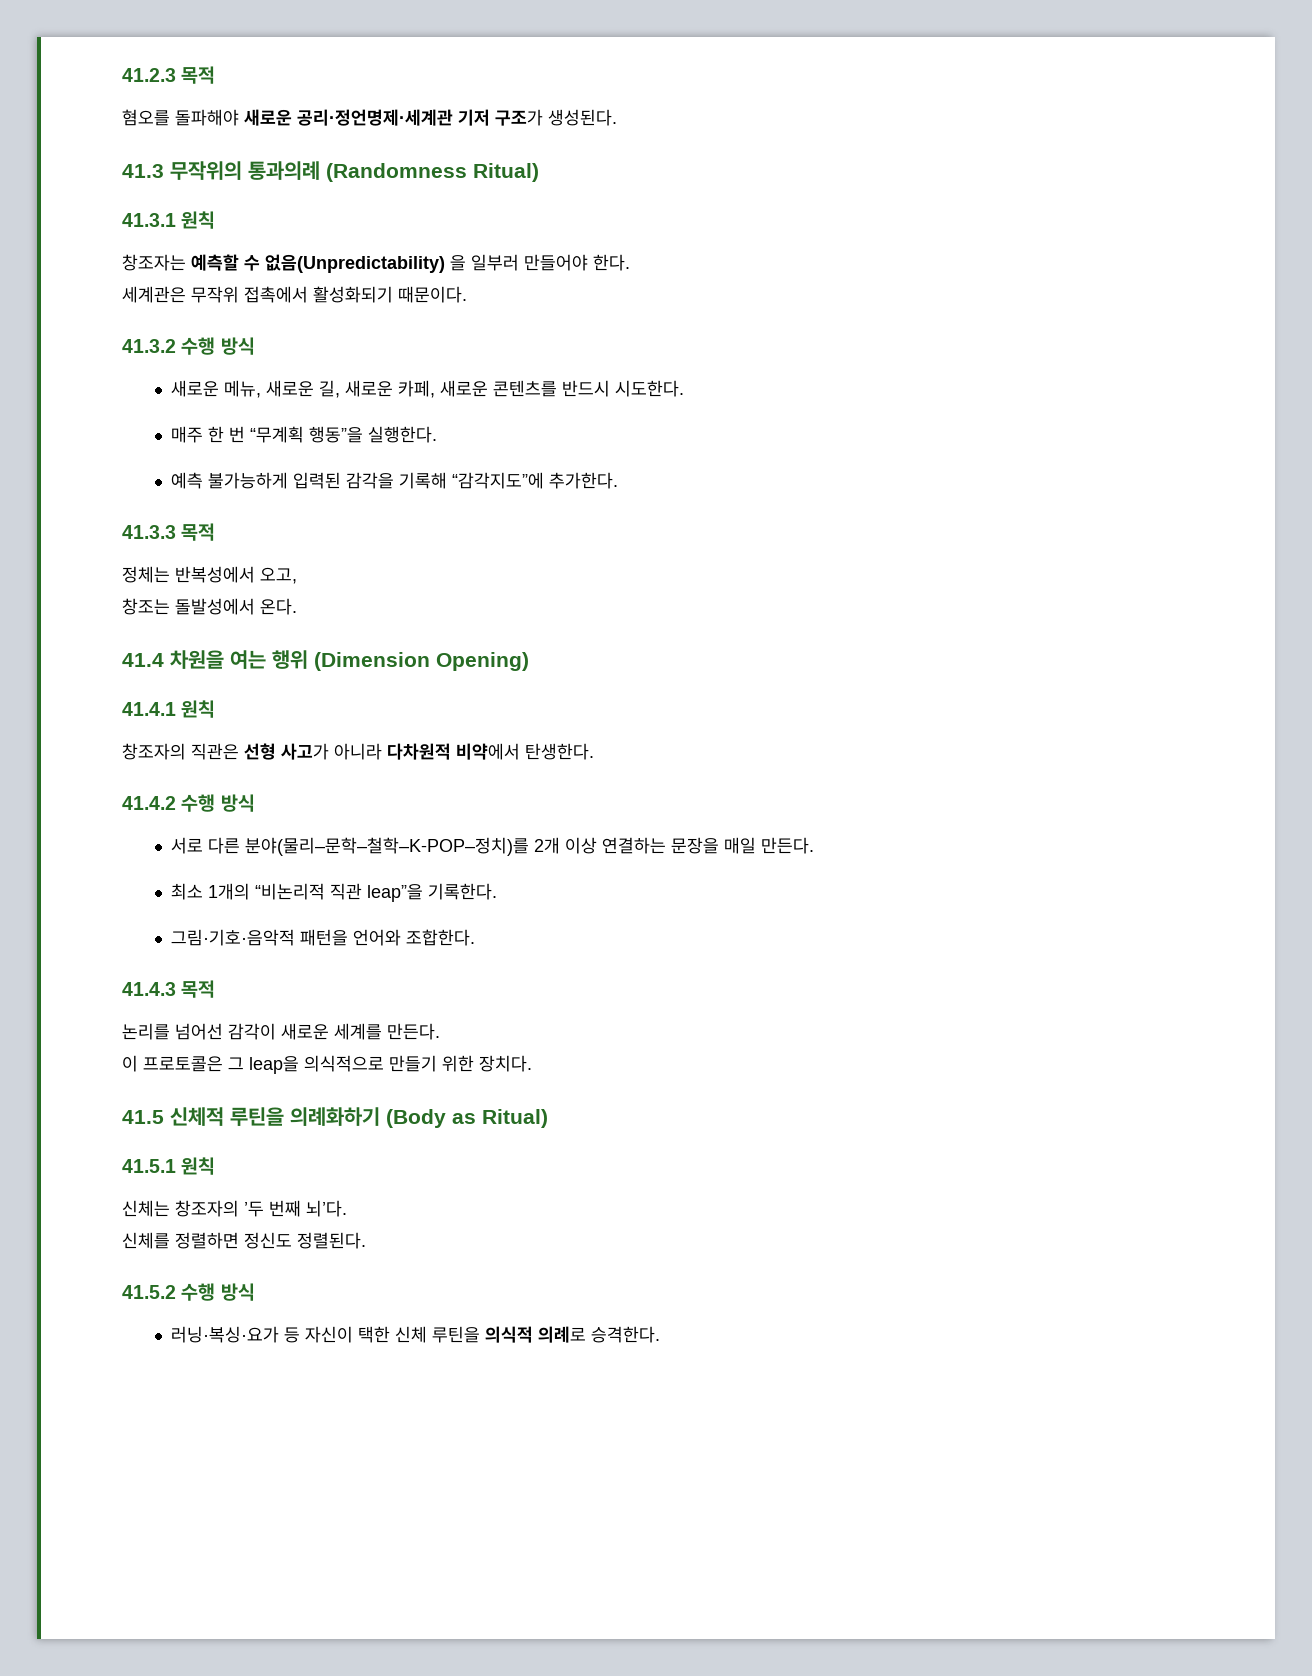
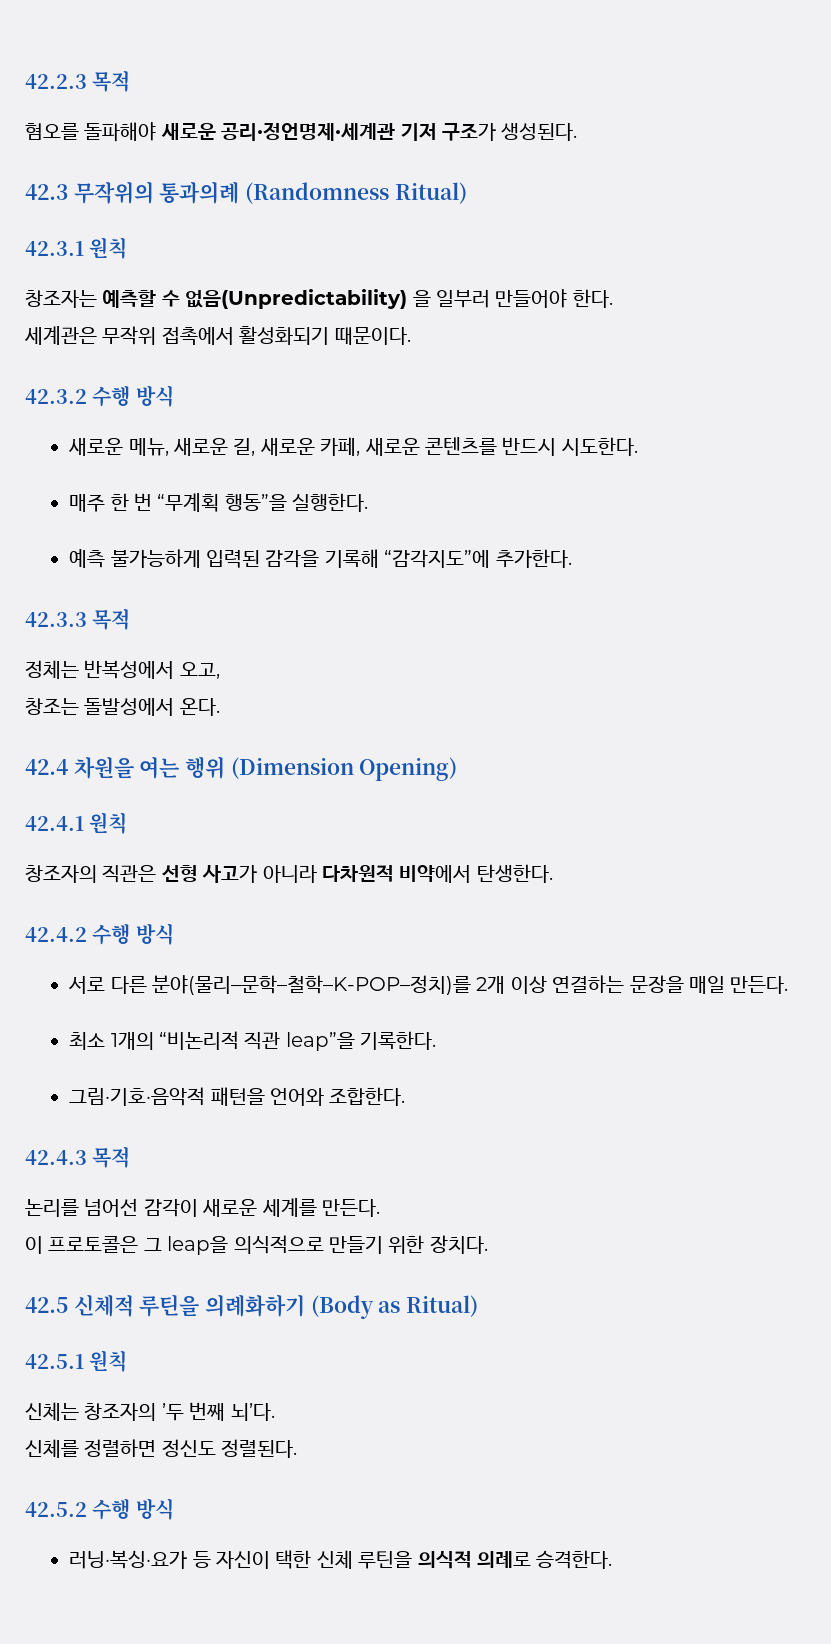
[122,68,176,82] 41.2.3 -> [25,74,87,89] 42.2.3
[122,164,164,178] 41.3 -> [25,184,68,200] 42.3
[122,213,176,227] 41.3.1 -> [25,241,84,256] 42.3.1
[122,339,176,353] 41.3.2 -> [25,389,87,404] 42.3.2
[122,525,176,539] 41.3.3 -> [25,612,87,627] 42.3.3
[122,653,164,667] 41.4 -> [25,759,68,775] 42.4
[122,702,176,716] 41.4.1 -> [25,816,84,831] 42.4.1
[122,796,176,810] 41.4.2 -> [25,927,87,942] 42.4.2
[122,982,176,996] 41.4.3 -> [25,1150,87,1165] 42.4.3
[122,1110,164,1124] 41.5 -> [25,1297,68,1313] 42.5
[122,1159,176,1173] 41.5.1 -> [25,1354,84,1369] 42.5.1
[122,1285,176,1299] 41.5.2 -> [25,1502,87,1517] 42.5.2

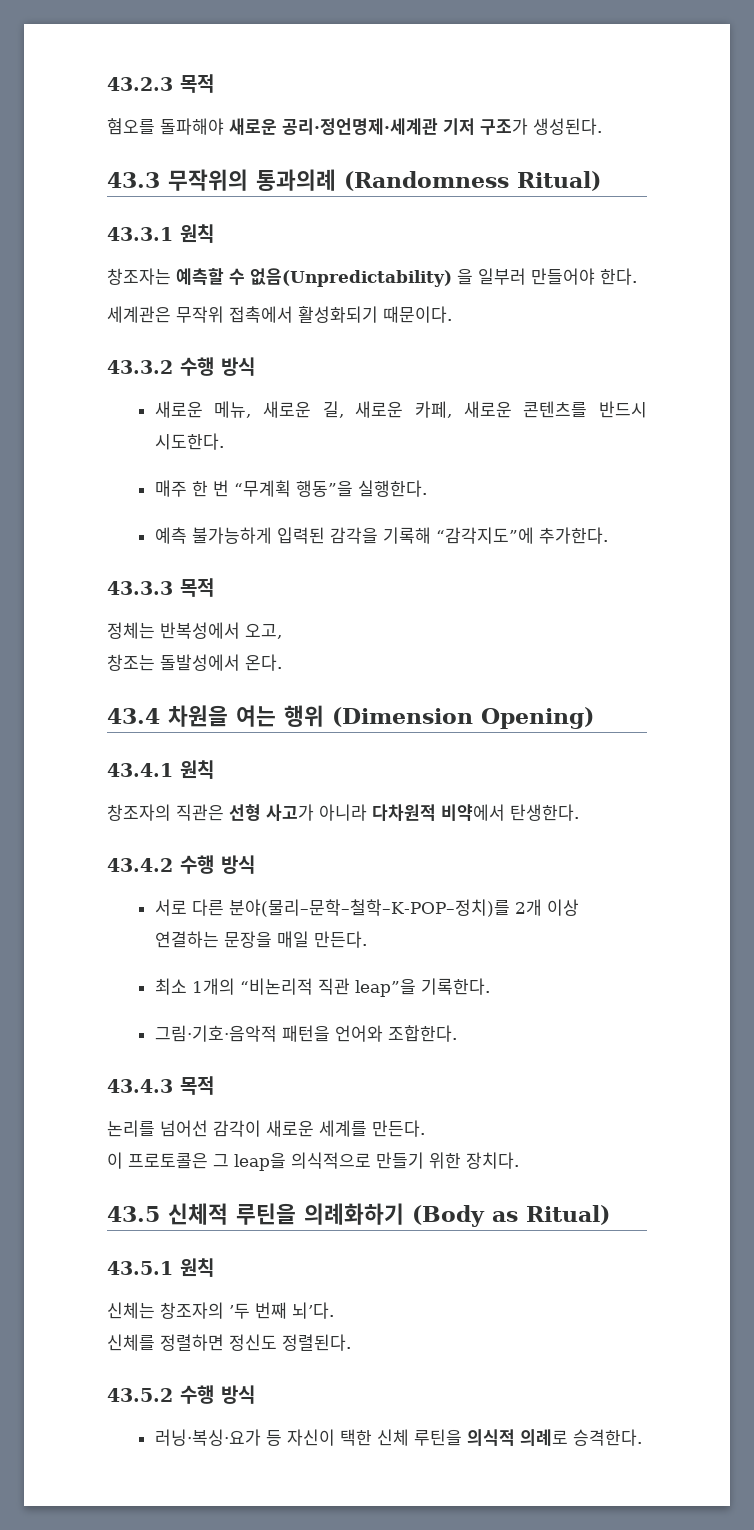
[25,74,87,89] 42.2.3 -> [107,77,173,91] 43.2.3
[25,184,68,200] 42.3 -> [107,172,160,188] 43.3
[25,241,84,256] 42.3.1 -> [107,227,173,241] 43.3.1
[25,389,87,404] 42.3.2 -> [107,360,173,374] 43.3.2
[25,612,87,627] 42.3.3 -> [107,581,173,595] 43.3.3
[25,759,68,775] 42.4 -> [107,708,160,724] 43.4
[25,816,84,831] 42.4.1 -> [107,763,173,777] 43.4.1
[25,927,87,942] 42.4.2 -> [107,858,173,872] 43.4.2
[25,1150,87,1165] 42.4.3 -> [107,1079,173,1093] 43.4.3
[25,1297,68,1313] 42.5 -> [107,1206,160,1222] 43.5
[25,1354,84,1369] 42.5.1 -> [107,1261,173,1275] 43.5.1
[25,1502,87,1517] 42.5.2 -> [107,1388,173,1402] 43.5.2

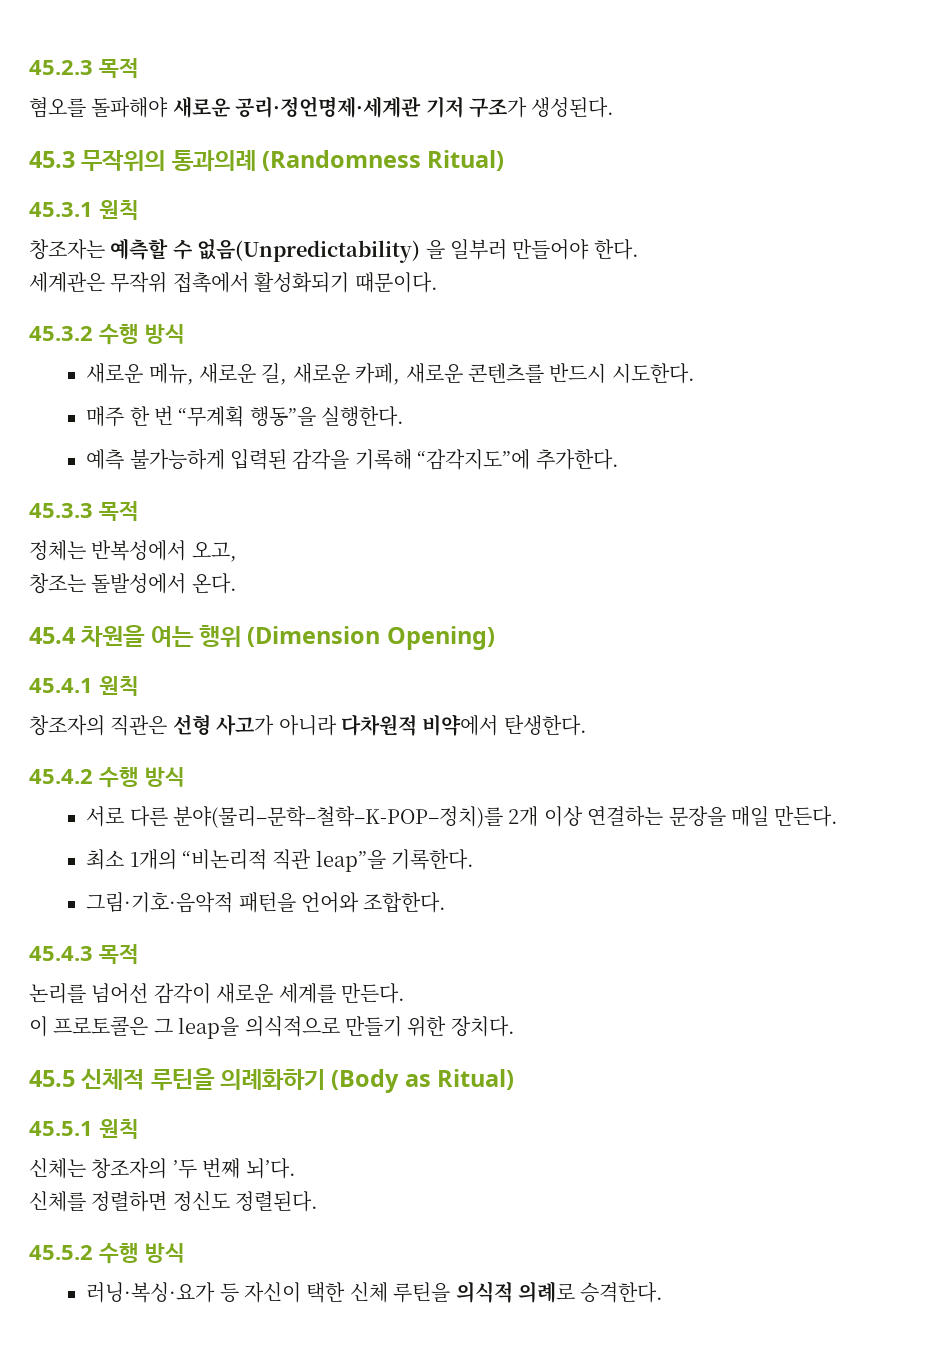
[107,77,173,91] 43.2.3 -> [29,60,93,75] 45.2.3
[107,172,160,188] 43.3 -> [29,151,75,168] 45.3
[107,227,173,241] 43.3.1 -> [29,202,93,217] 45.3.1
[107,360,173,374] 43.3.2 -> [29,326,93,341] 45.3.2
[107,581,173,595] 43.3.3 -> [29,503,93,518] 45.3.3
[107,708,160,724] 43.4 -> [29,627,76,644] 45.4
[107,763,173,777] 43.4.1 -> [29,678,93,693] 45.4.1
[107,858,173,872] 43.4.2 -> [29,769,93,784] 45.4.2
[107,1079,173,1093] 43.4.3 -> [29,946,93,961] 45.4.3
[107,1206,160,1222] 43.5 -> [29,1070,75,1087] 45.5
[107,1261,173,1275] 43.5.1 -> [29,1121,93,1136] 45.5.1
[107,1388,173,1402] 43.5.2 -> [29,1245,93,1260] 45.5.2

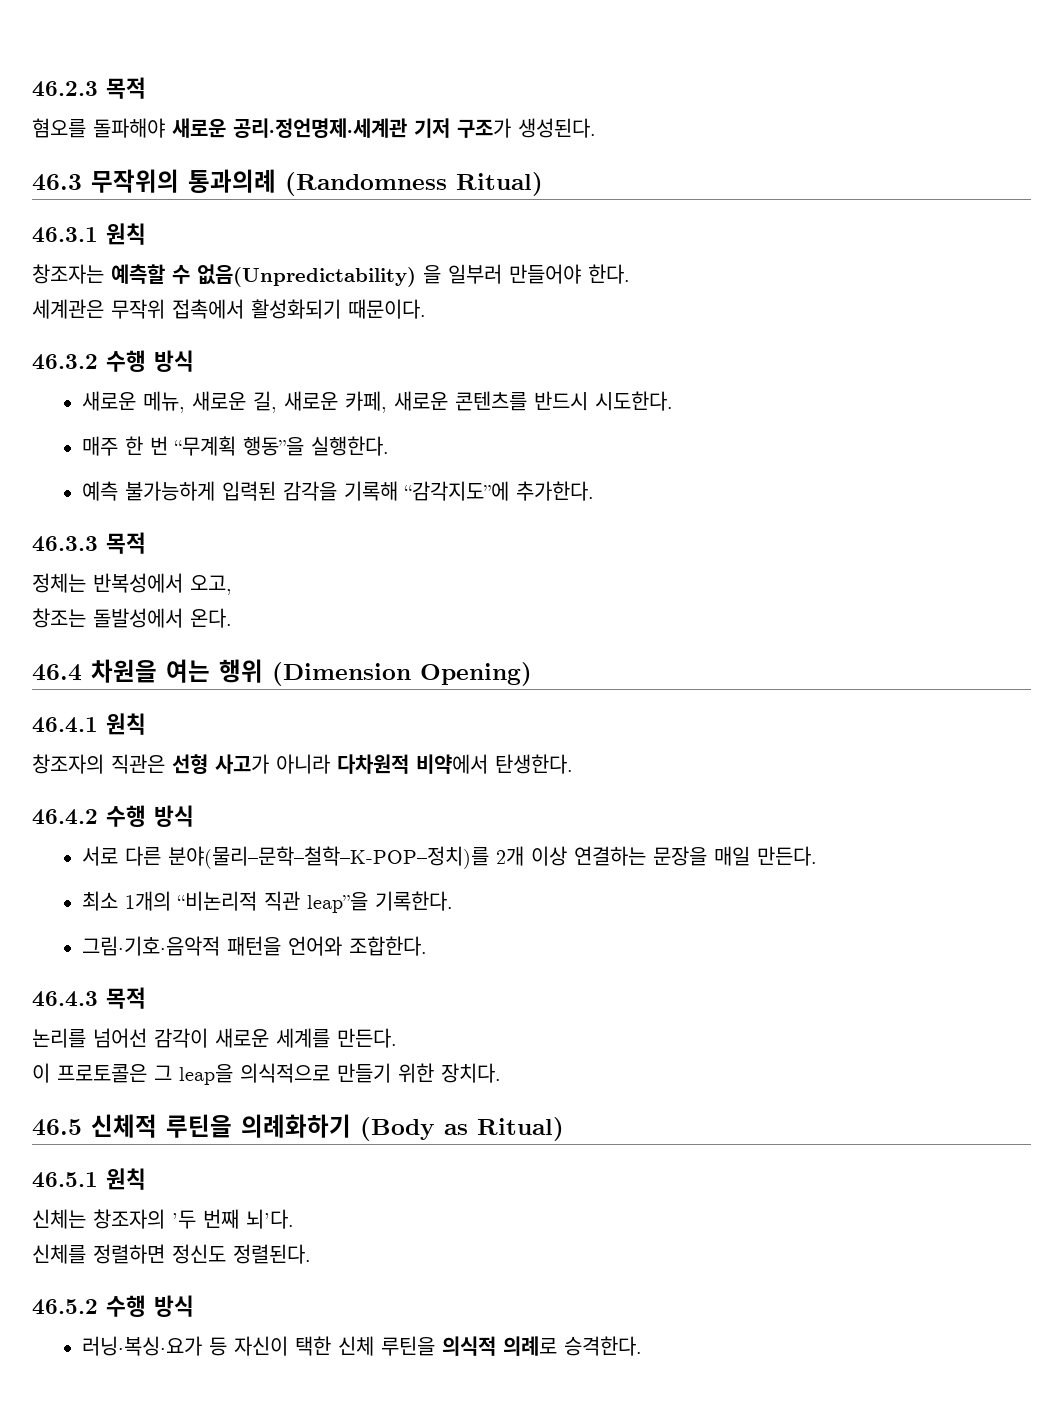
[29,60,93,75] 45.2.3 -> [32,81,98,97] 46.2.3
[29,151,75,168] 45.3 -> [32,174,82,191] 46.3
[29,202,93,217] 45.3.1 -> [32,227,98,243] 46.3.1
[29,326,93,341] 45.3.2 -> [32,354,98,370] 46.3.2
[29,503,93,518] 45.3.3 -> [32,536,98,552] 46.3.3
[29,627,76,644] 45.4 -> [32,664,82,681] 46.4
[29,678,93,693] 45.4.1 -> [32,717,98,733] 46.4.1
[29,769,93,784] 45.4.2 -> [32,809,98,825] 46.4.2
[29,946,93,961] 45.4.3 -> [32,991,98,1007] 46.4.3
[29,1070,75,1087] 45.5 -> [32,1119,82,1136] 46.5
[29,1121,93,1136] 45.5.1 -> [32,1172,98,1188] 46.5.1
[29,1245,93,1260] 45.5.2 -> [32,1299,98,1315] 46.5.2

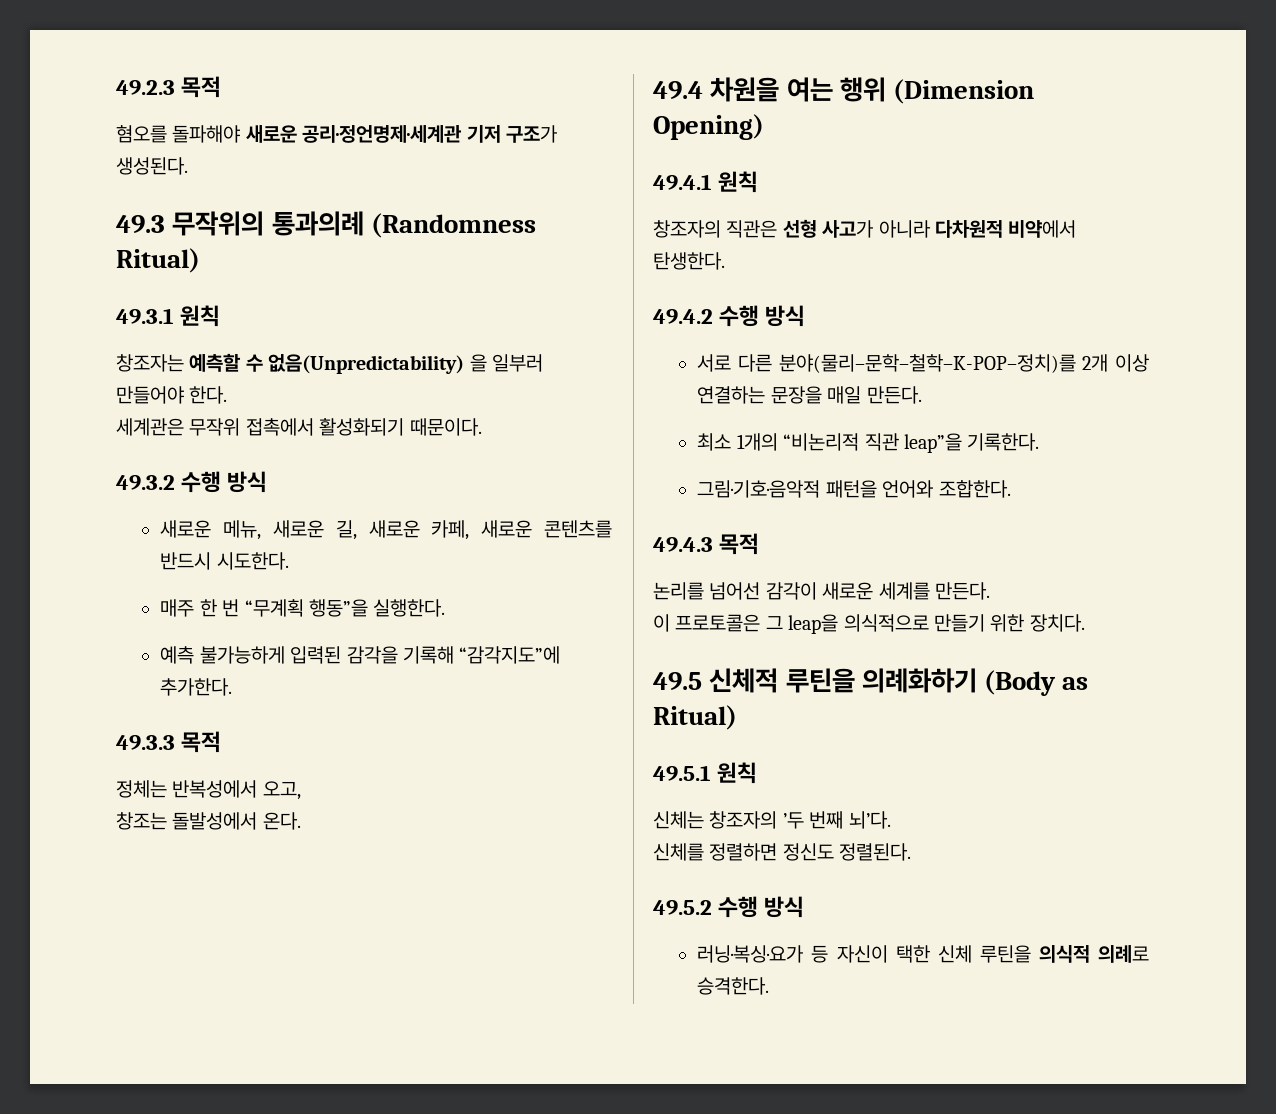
[32,81,98,97] 46.2.3 -> [116,80,175,95] 49.2.3
[32,174,82,191] 46.3 -> [116,215,165,233] 49.3
[32,227,98,243] 46.3.1 -> [116,308,174,324] 49.3.1
[32,354,98,370] 46.3.2 -> [116,475,175,490] 49.3.2
[32,536,98,552] 46.3.3 -> [116,735,175,750] 49.3.3
[32,664,82,681] 46.4 -> [653,81,703,99] 49.4
[32,717,98,733] 46.4.1 -> [653,174,712,190] 49.4.1
[32,809,98,825] 46.4.2 -> [653,309,713,324] 49.4.2
[32,991,98,1007] 46.4.3 -> [653,537,713,552] 49.4.3
[32,1119,82,1136] 46.5 -> [653,672,702,690] 49.5
[32,1172,98,1188] 46.5.1 -> [653,765,711,781] 49.5.1
[32,1299,98,1315] 46.5.2 -> [653,900,712,915] 49.5.2

